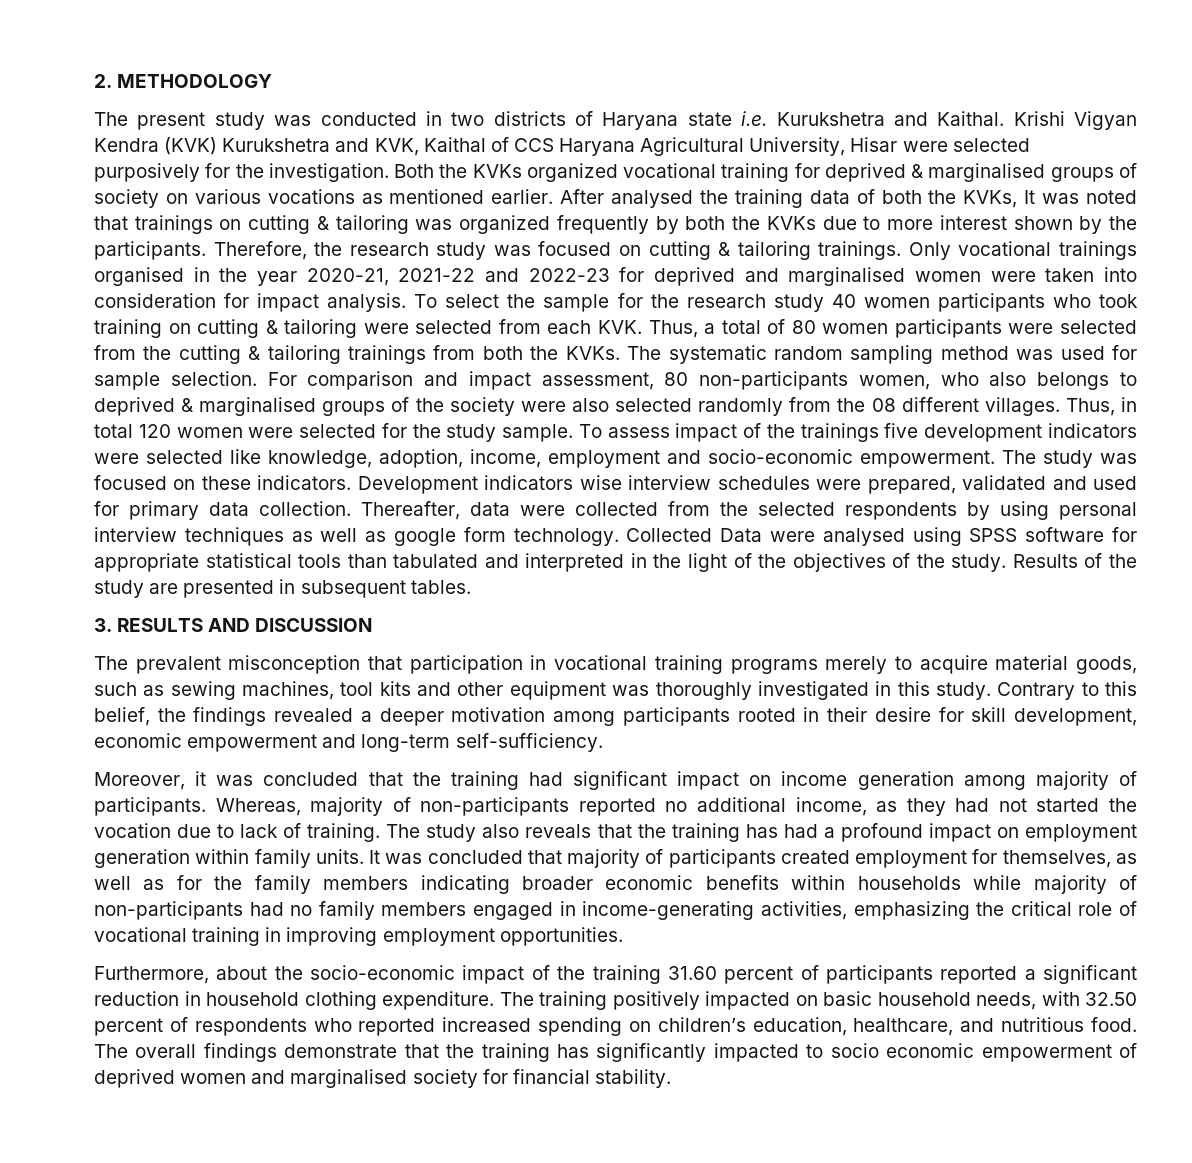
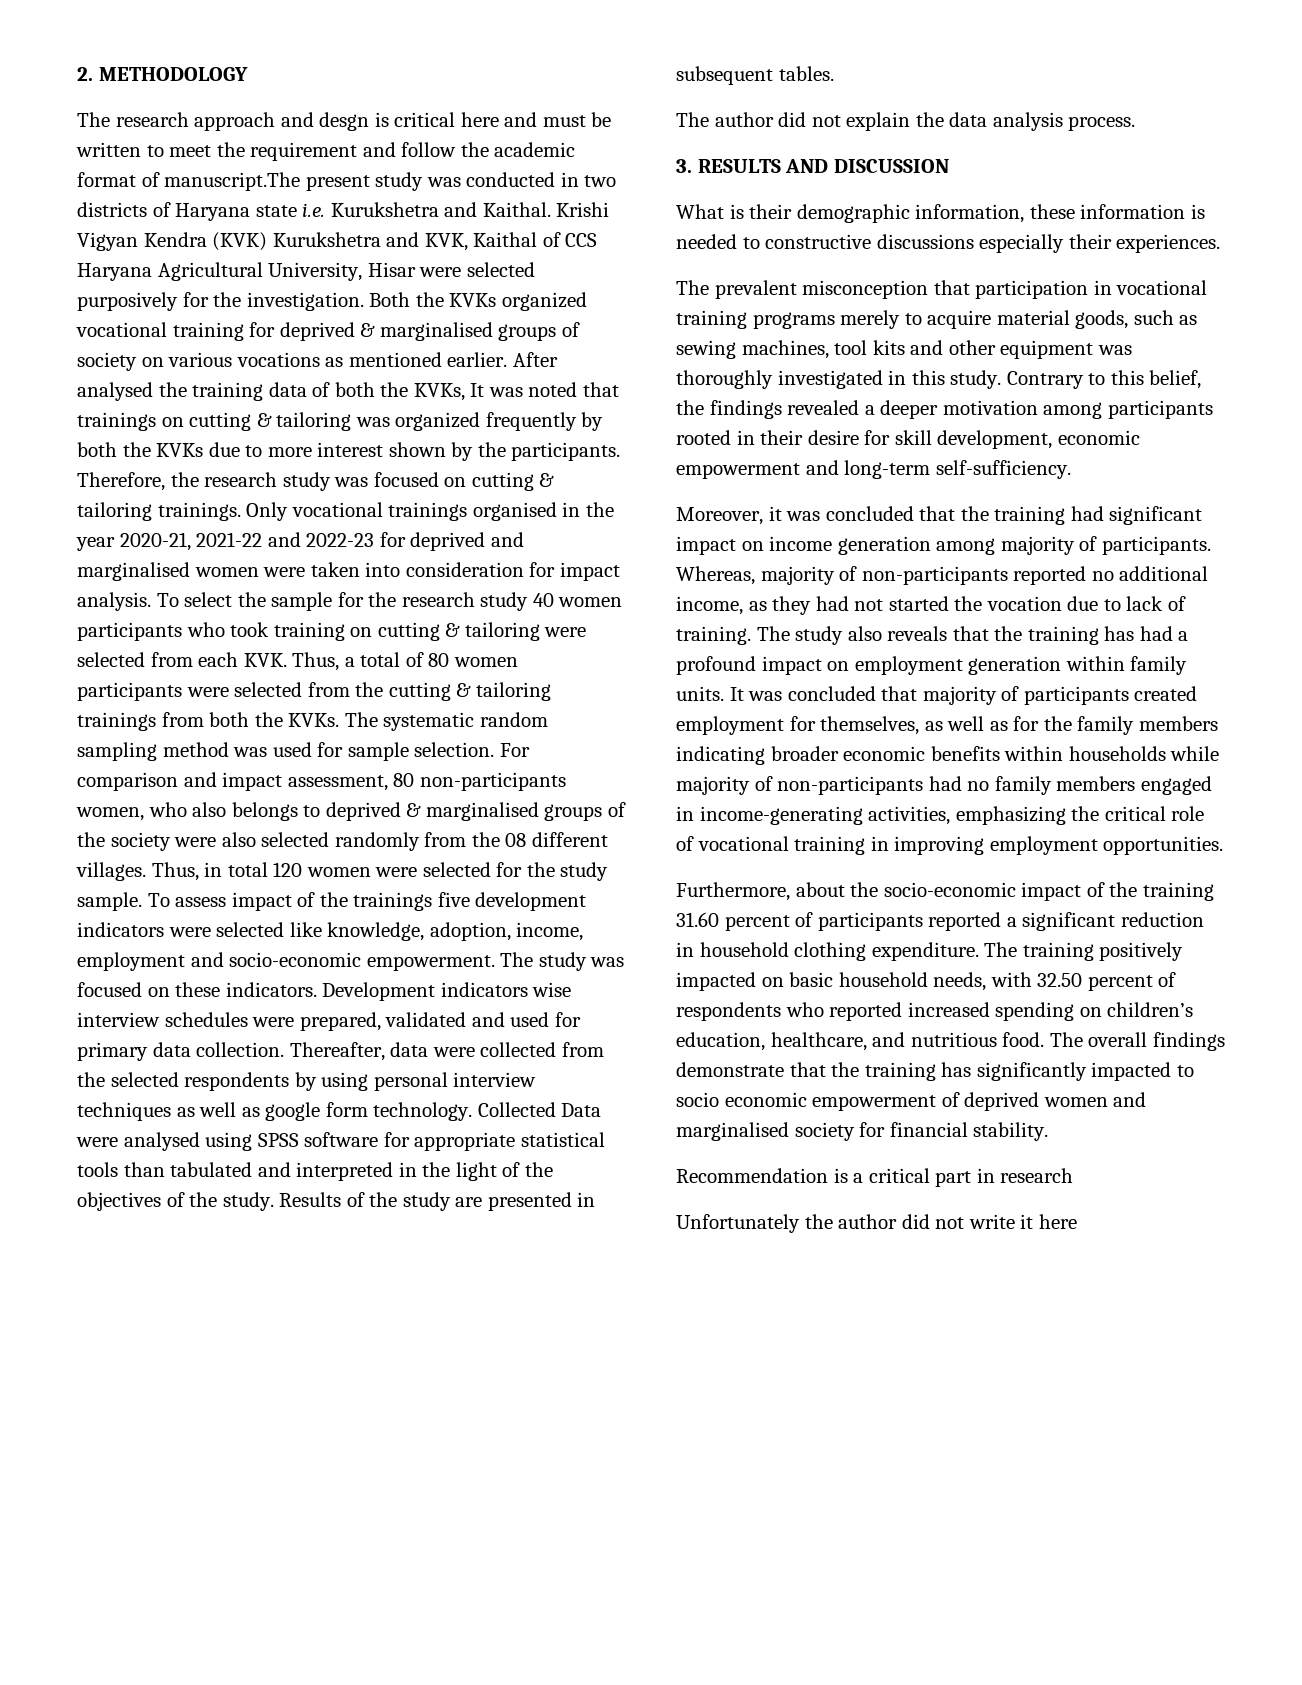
(128, 119) none -> [115,112,612,131] [76,142,576,161] [77,172,301,191] research approach and desgn is critical here and must be written to meet the requirement and follow the academic format of manuscript.The
[94,618,373,632] 3. RESULTS AND DISCUSSION -> [676,112,1136,131] [676,159,949,173] [676,204,1205,223] [676,234,1221,253] The author did not explain the data analysis process. // 3. RESULTS AND DISCUSSION // What is their demographic information, these information is needed to constructive discussions especially their experiences.
(671, 1078) none -> [676,1168,1074,1187] [676,1214,1077,1233] // Recommendation is a critical part in research // Unfortunately the author did not write it here

